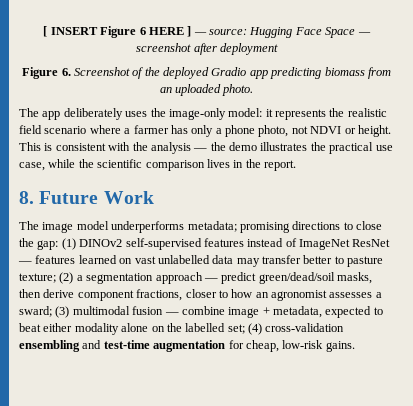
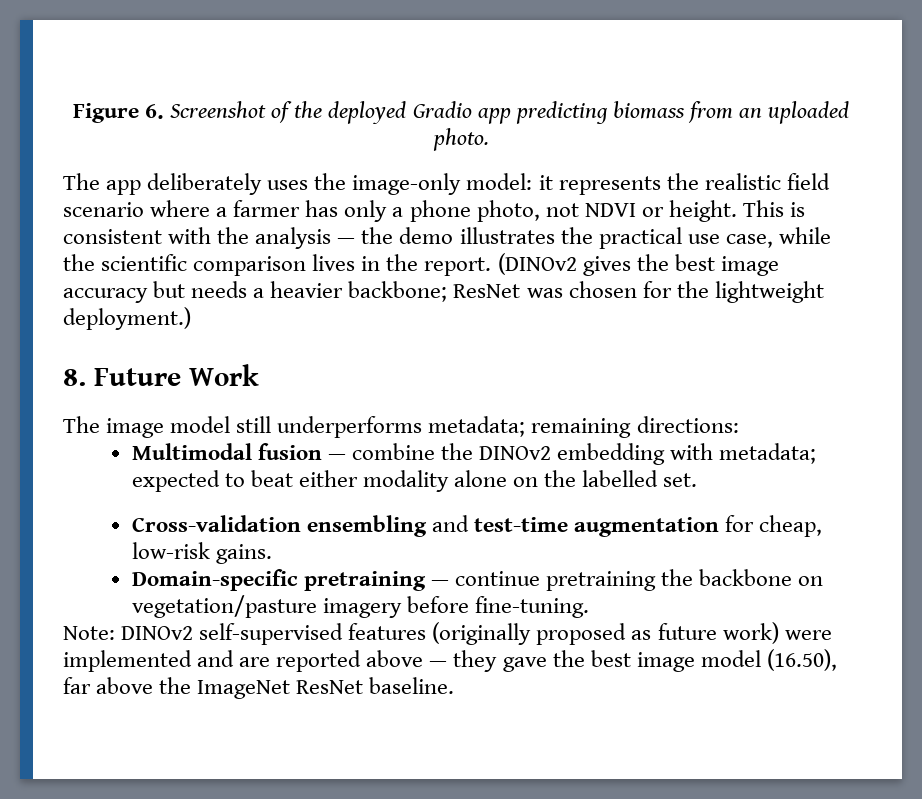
[43,26,371,38] [136,43,278,55] [ INSERT Figure 6 HERE ] — source: Hugging Face Space — screenshot after deployment // -> (73, 113) none
(296, 165) none -> [497,253,779,276] [63,281,824,303] [63,307,191,330] (DINOv2 gives the best image accuracy but needs a heavier backbone; ResNet was chosen for the lightweight deployment.)
(109, 225) none -> [236,416,272,433] still
[239,221,382,233] [19,238,391,250] [18,255,384,267] [19,272,372,284] [19,289,382,301] [19,306,322,318] promising directions to close the gap: (1) DINOv2 self-supervised features instead of ImageNet ResNet — features learned on vast unlabelled data may transfer better to pasture texture; (2) a segmentation approach — predict green/dead/soil masks, then derive component fractions, closer to how an agronomist assesses a sward; (3) multimodal fusion — combine image + metadata, -> [531,416,739,438] [131,443,817,465] remaining directions: // Multimodal fusion — combine the DINOv2 embedding with metadata;
[227,323,345,335] set; (4) cross-validation -> [663,473,698,487] [131,515,301,532] set. // Cross-validation
(355, 346) none -> [131,569,824,591] [131,595,590,618] [63,622,832,645] [63,649,837,672] [63,677,455,699] // Domain-specific pretraining — continue pretraining the backbone on vegetation/pasture imagery before fine-tuning. // Note: DINOv2 self-supervised features (originally proposed as future work) were implemented and are reported above — they gave the best image model (16.50), far above the ImageNet ResNet baseline.

